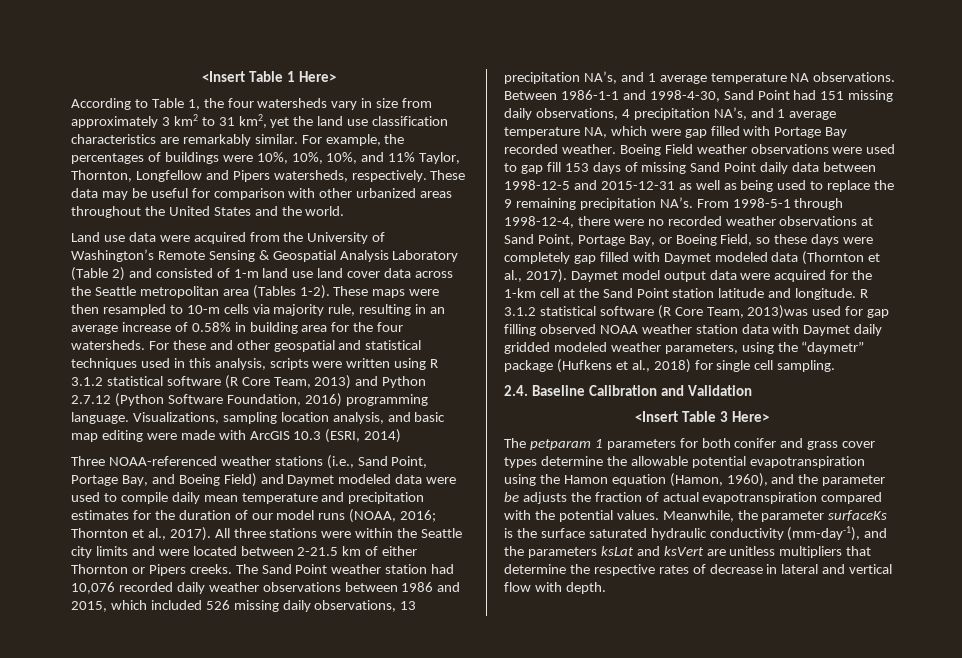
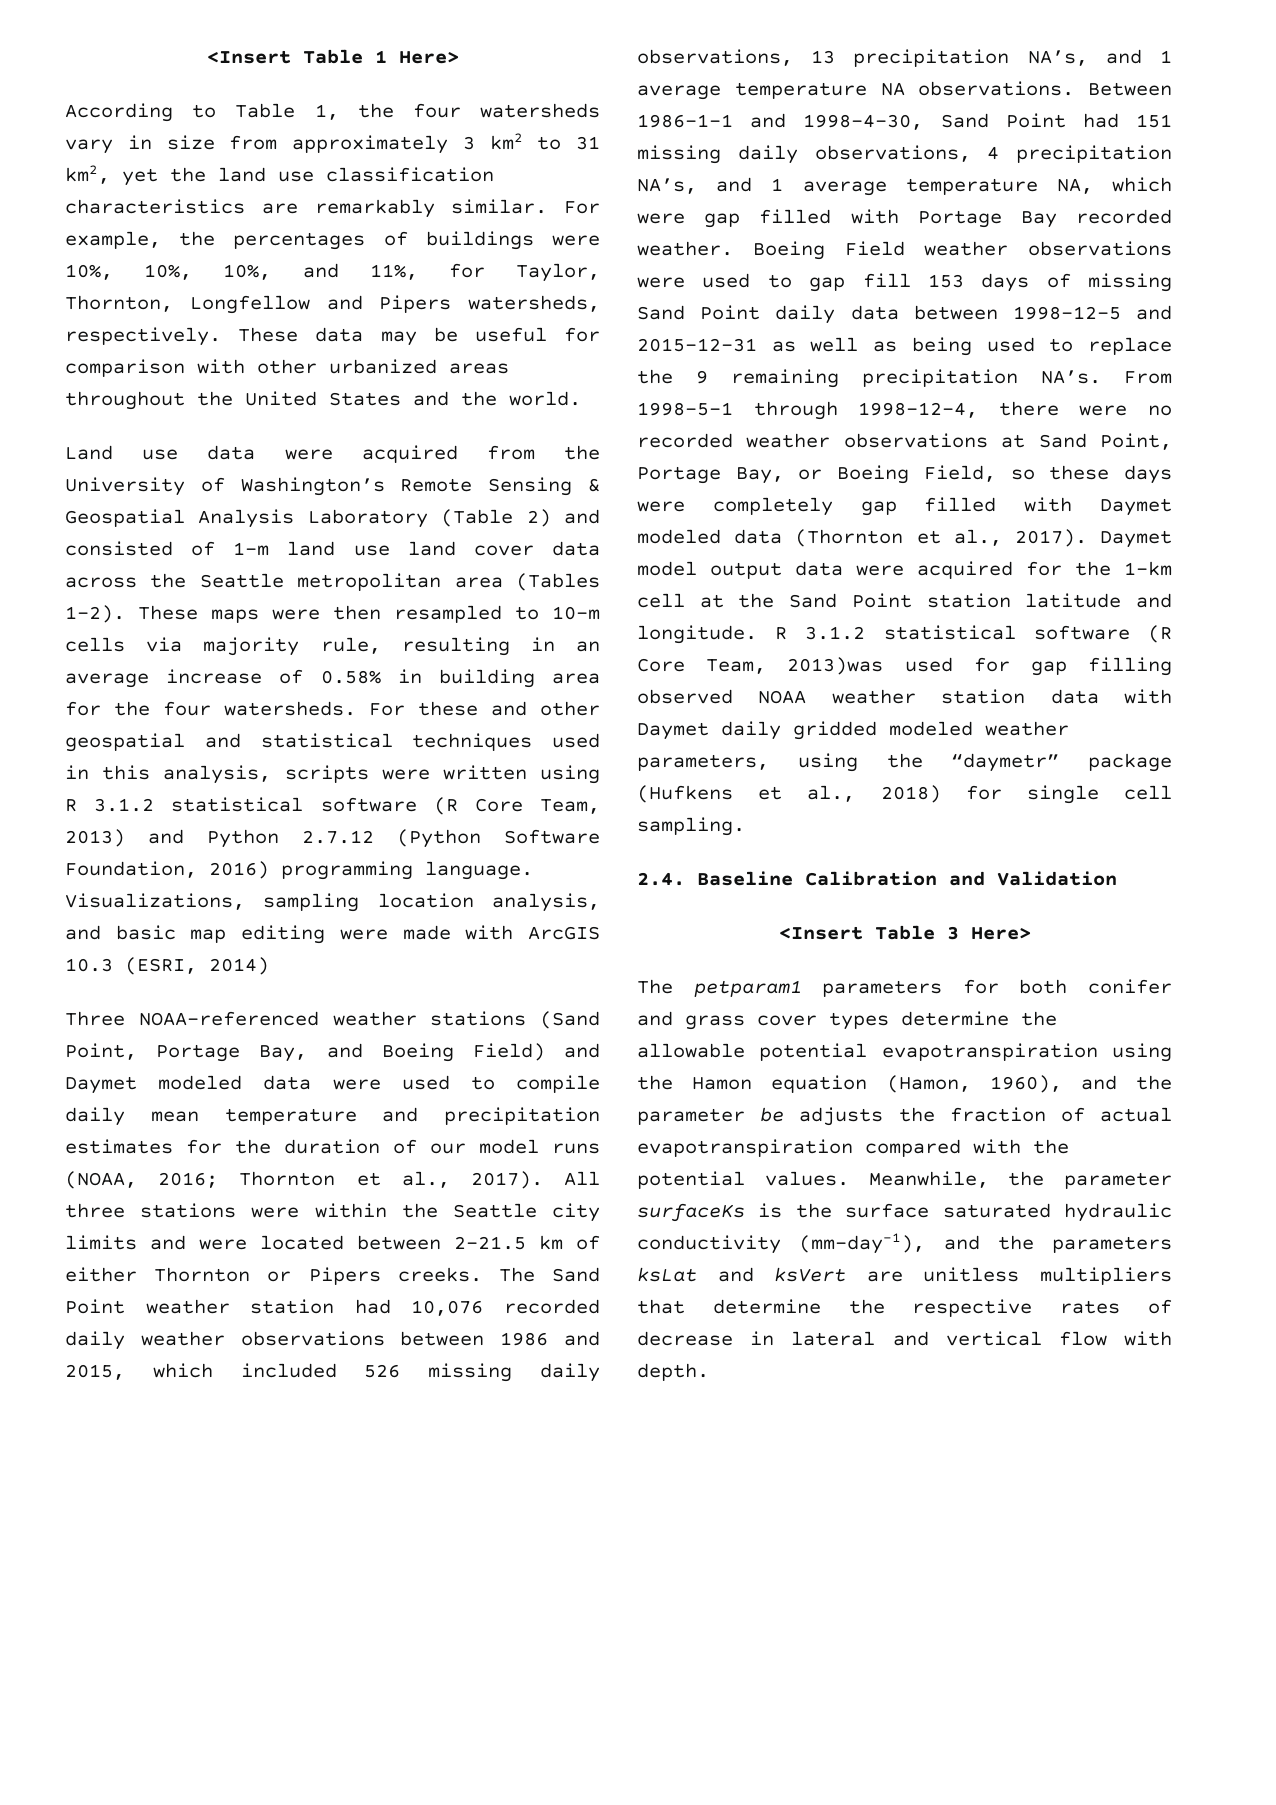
[388,152,416,162] 11% -> [369,263,485,280] 11%, for
[326,455,388,469] (i.e., Sand -> [540,1011,600,1029] (Sand
[529,439,603,450] petparam 1 -> [693,980,802,997] petparam1

